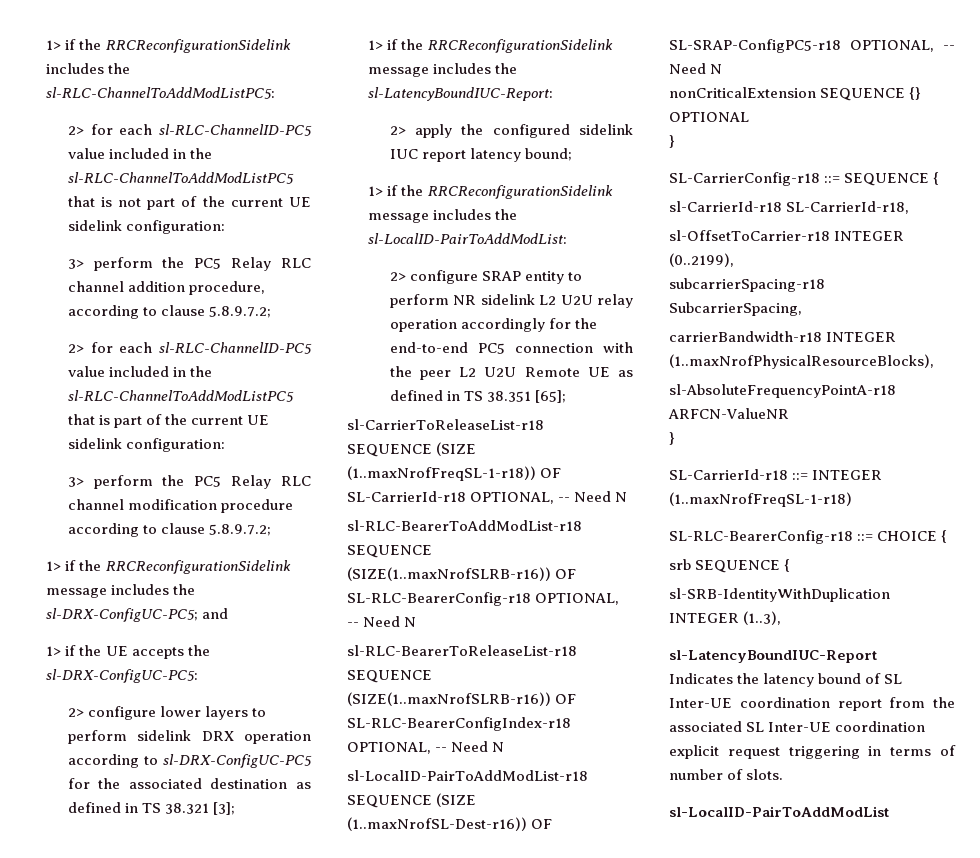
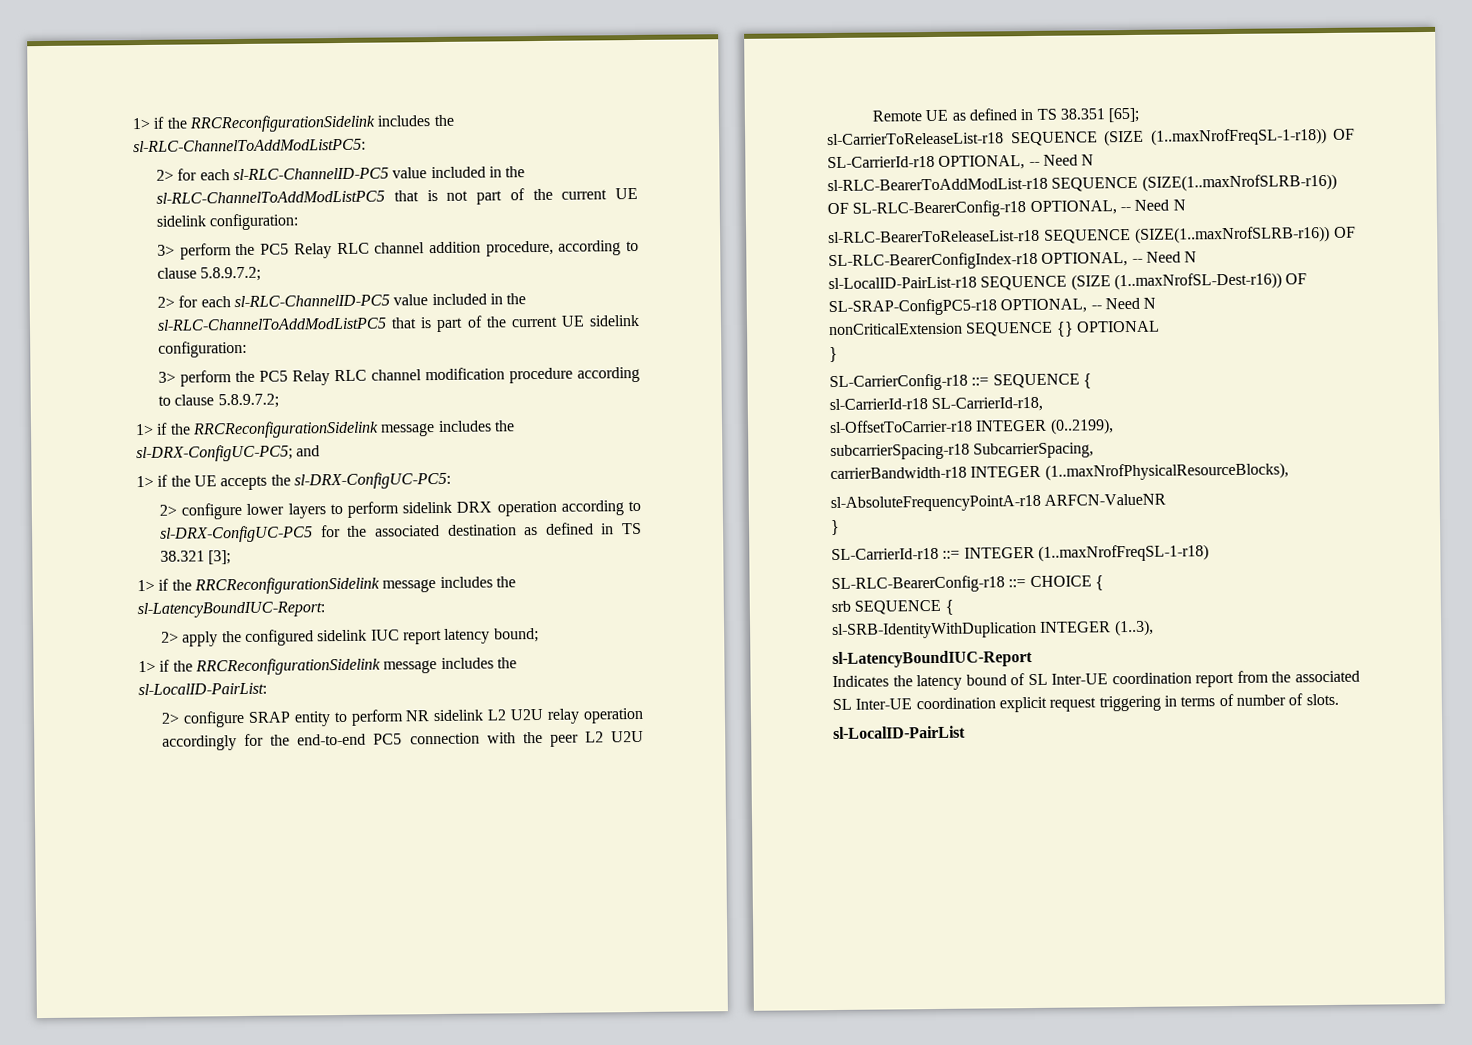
[368,233,568,244] sl-LocalID-PairToAddModList: -> [138,682,268,696] sl-LocalID-PairList:
[347,770,588,781] sl-LocalID-PairToAddModList-r18 -> [828,276,977,290] sl-LocalID-PairList-r18
[669,806,889,817] sl-LocalID-PairToAddModList -> [833,725,966,740] sl-LocalID-PairList

